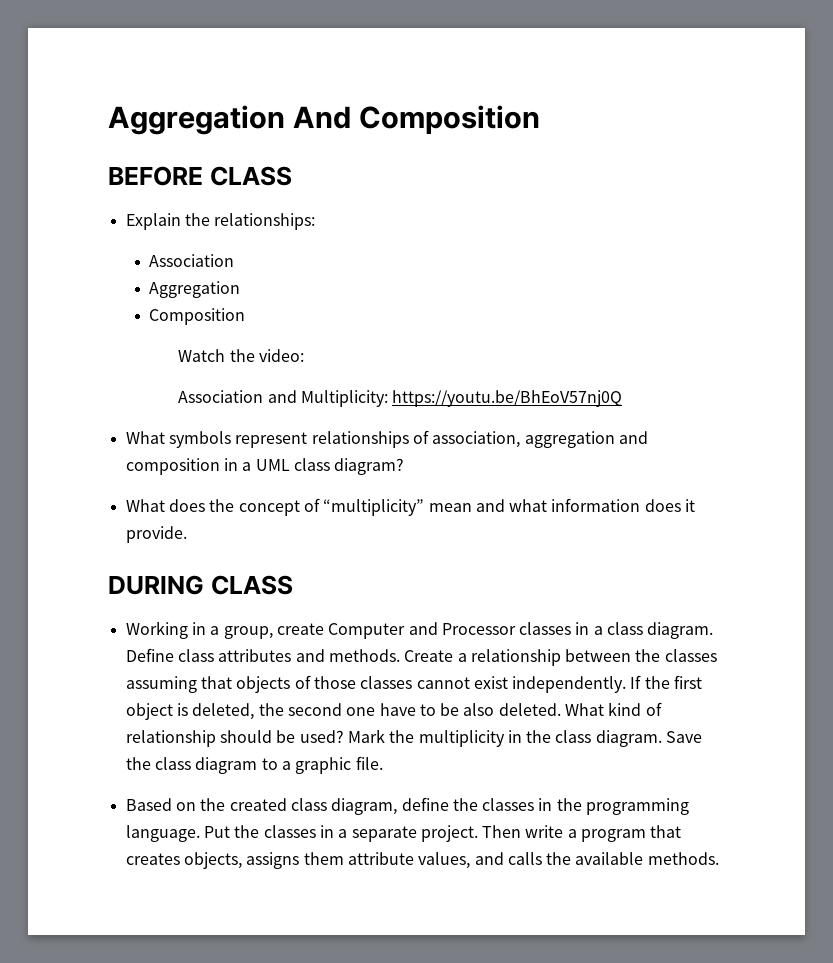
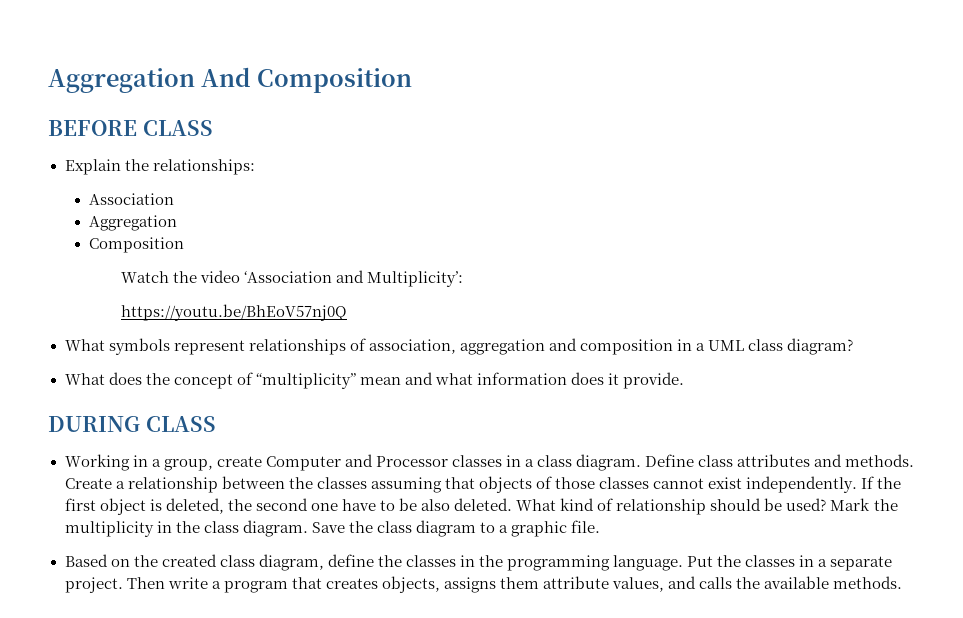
[259,349,305,362] [178,390,389,407] video: // Association and Multiplicity: -> [199,270,463,287] video ‘Association and Multiplicity’: //

